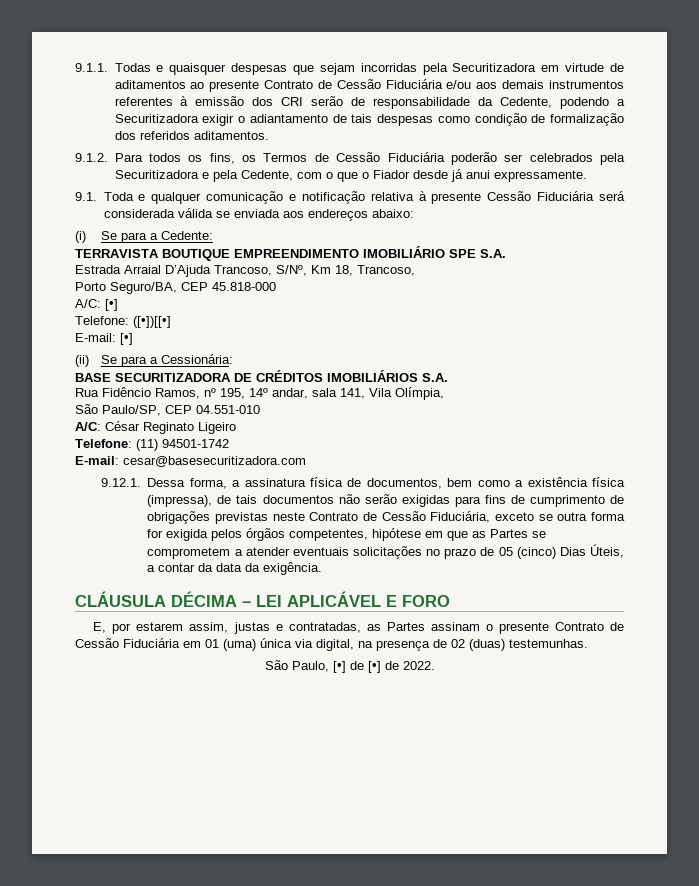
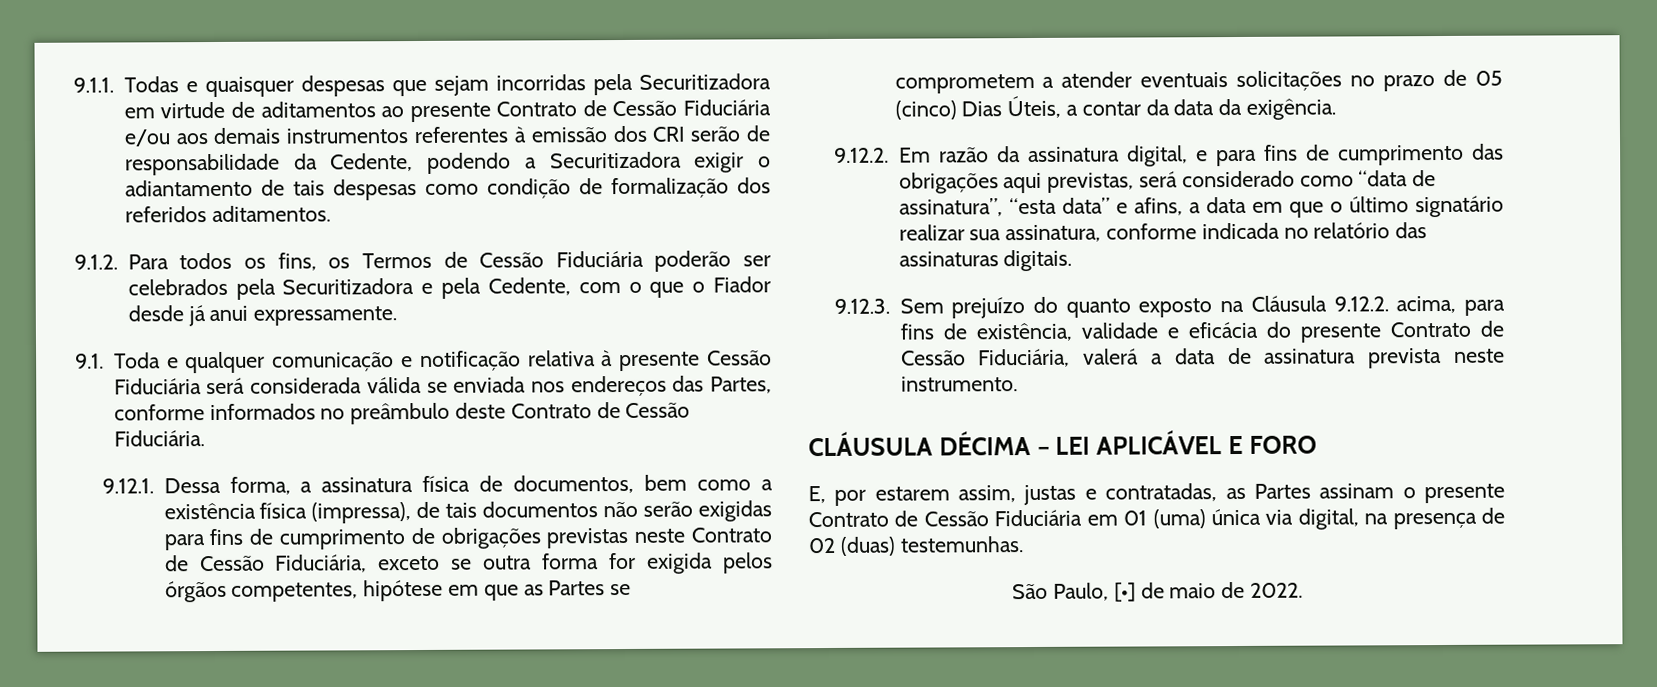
[282,209,414,221] [75,231,213,243] [75,246,506,261] [75,265,415,277] [75,282,276,294] [75,299,118,311] [75,316,171,328] [75,333,133,345] [75,354,233,367] [75,370,448,382] [75,387,444,400] [75,404,260,416] [75,421,236,434] [75,439,229,451] [75,456,306,467] aos endereços abaixo: // (i) Se para a Cedente: // TERRAVISTA BOUTIQUE EMPREENDIMENTO IMOBILIÁRIO SPE S.A. // Estrada Arraial D’Ajuda Trancoso, S/Nº, Km 18, Trancoso, // Porto Seguro/BA, CEP 45.818-000 // A/C: [•] // Telefone: ([•])[[•] // E-mail: [•] // (ii) Se para a Cessionária: // BASE SECURITIZADORA DE CRÉDITOS IMOBILIÁRIOS S.A. // Rua Fidêncio Ramos, nº 195, 14º andar, sala 141, Vila Olímpia, // São Paulo/SP, CEP 04.551-010 // A/C: César Reginato Ligeiro // Telefone: (11) 94501-1742 // E-mail: cesar@basesecuritizadora.com -> [530,375,773,397] [113,402,691,425] [113,430,205,447] nos endereços das Partes, conforme informados no preâmbulo deste Contrato de Cessão Fiduciária.
(323, 568) none -> [833,143,1504,167] [898,170,1437,194] [898,195,1504,218] [898,222,1428,243] [898,249,1073,272] [833,295,1505,319] [899,320,1504,343] [900,347,1505,369] [900,376,1018,392] // 9.12.2. Em razão da assinatura digital, e para fins de cumprimento das obrigações aqui previstas, será considerado como “data de assinatura”, “esta data” e afins, a data em que o último signatário realizar sua assinatura, conforme indicada no relatório das assinaturas digitais. // 9.12.3. Sem prejuízo do quanto exposto na Cláusula 9.12.2. acima, para fins de existência, validade e eficácia do presente Contrato de Cessão Fiduciária, valerá a data de assinatura prevista neste instrumento.
[367,661,381,673] [•] -> [1169,583,1217,599] maio

